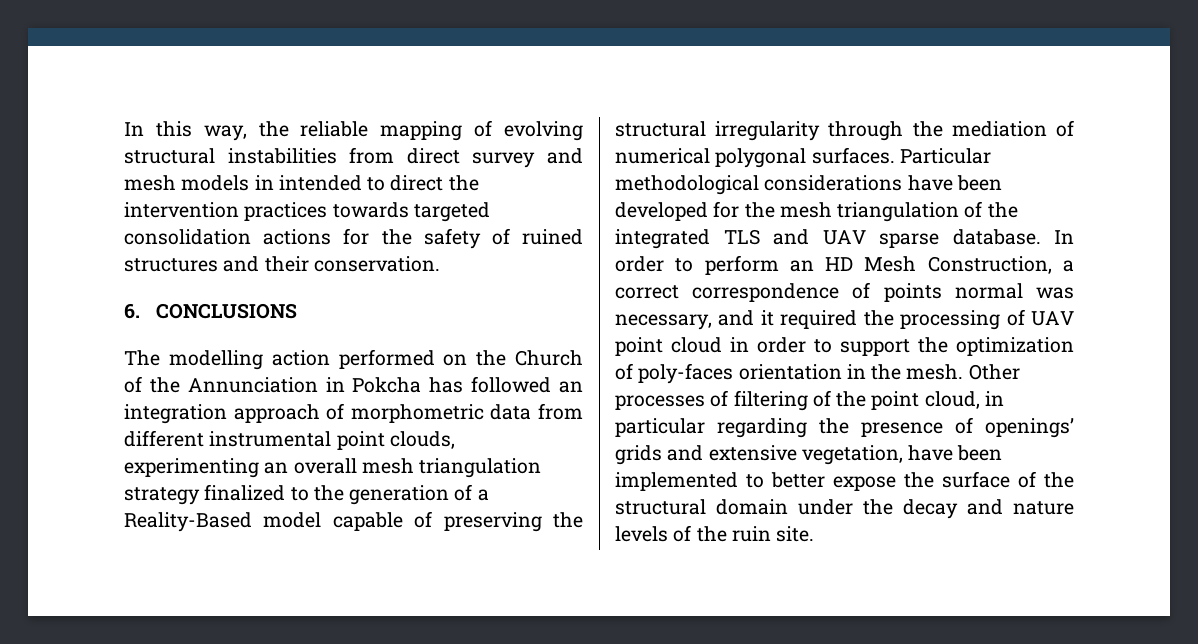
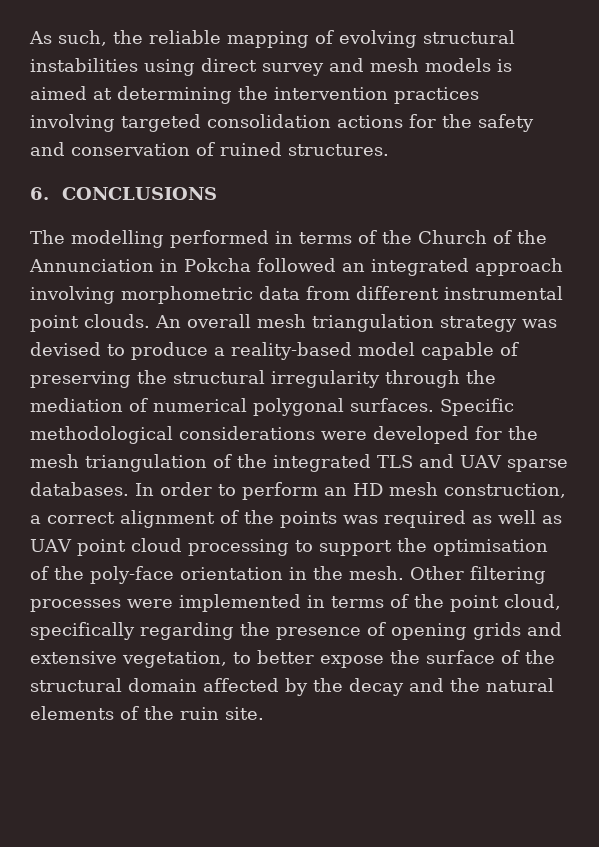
[124,121,247,141] In this way, -> [29,30,107,46] As such,
[349,147,395,164] from -> [144,59,195,76] using
[254,175,444,191] in intended to direct -> [497,59,512,72] [30,86,232,104] is aimed at determining
[332,202,409,218] towards -> [30,114,115,132] involving
[491,228,583,245] [124,256,440,272] of ruined structures and their conservation. -> [30,142,389,156] and conservation of ruined structures.
[271,349,468,369] action performed on -> [170,230,377,248] performed in terms of
[429,377,464,393] has -> (251, 265) none
[124,403,345,424] integration approach of -> [370,258,563,276] [30,286,115,304] integrated approach involving
[389,431,455,449] [124,458,289,478] clouds, experimenting an -> [84,314,181,328] clouds. An
[204,484,489,505] [124,512,252,532] finalized to the generation of a Reality-Based -> [522,319,557,328] [30,342,352,360] was devised to produce a reality-based
[899,148,991,164] Particular -> [440,398,514,416] Specific
[907,175,1002,191] have been -> [321,431,367,440] were
[952,229,1041,245] database. -> [30,482,129,496] databases.
[864,256,1074,274] [615,282,1074,302] [615,309,1025,330] Mesh Construction, a correct correspondence of points normal was necessary, and it required the processing of -> [389,482,566,498] [30,510,562,528] mesh construction, a correct alignment of the points was required as well as
[730,337,806,353] in order -> [187,539,289,556] processing
[956,337,1074,356] [615,363,734,384] optimization of poly-faces -> [432,539,548,556] [30,566,174,584] optimisation of the poly-face
[615,390,808,411] processes of filtering -> [470,566,546,584] [30,594,384,612] filtering processes were implemented in terms
[984,391,1004,406] [615,418,705,437] in particular -> [30,622,135,640] specifically
[985,418,1074,438] openings’ -> [391,623,467,640] opening
[908,445,1003,461] [615,472,738,491] have been implemented -> (227, 659) none
[798,499,853,515] under -> [203,678,308,696] affected by
[1013,501,1074,515] [615,526,668,542] nature levels -> [450,678,554,692] [30,706,114,720] the natural elements

